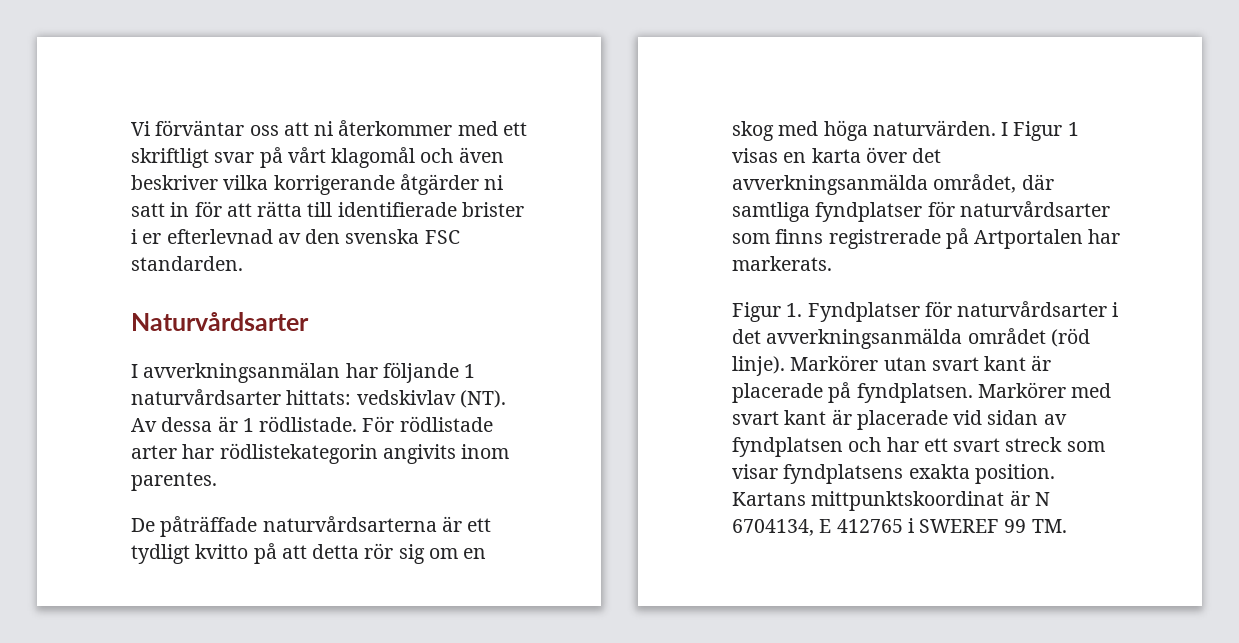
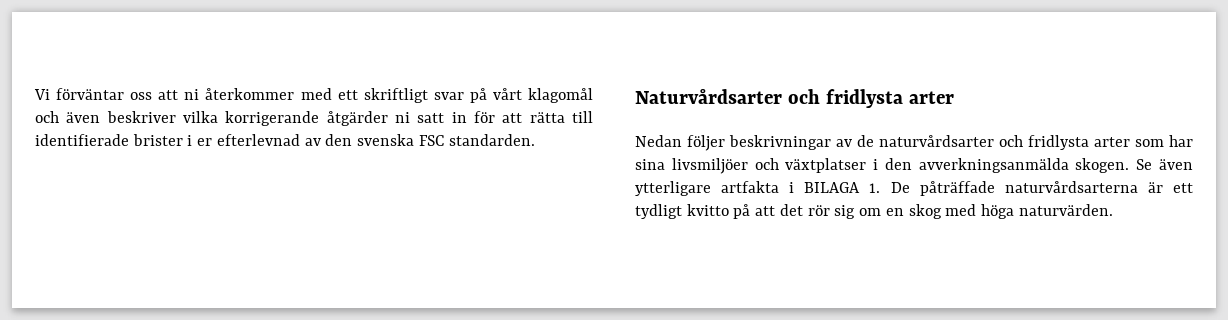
[131,362,476,383] [131,389,506,408] [131,416,493,432] [131,443,510,464] [131,472,217,491] // I avverkningsanmälan har följande 1 naturvårdsarter hittats: vedskivlav (NT). Av dessa är 1 rödlistade. För rödlistade arter har rödlistekategorin angivits inom parentes. // -> [787,89,954,108] [635,135,1193,151] [635,158,1193,174] [635,181,881,196] och fridlysta arter // Nedan följer beskrivningar av de naturvårdsarter och fridlysta arter som har sina livsmiljöer och växtplatser i den avverkningsanmälda skogen. Se även ytterligare artfakta i BILAGA 1.
[312,544,360,559] detta -> [779,204,803,216] det
[1001,121,1079,141] [732,147,942,163] [732,174,1054,195] [732,201,1110,222] [732,228,1121,249] [732,256,832,271] [732,301,1119,322] [732,328,1090,349] [732,355,1052,376] [732,382,1112,403] [732,409,1067,430] [732,437,1105,457] [732,464,1055,484] [732,490,1050,511] [732,518,1067,536] I Figur 1 visas en karta över det avverkningsanmälda området, där samtliga fyndplatser för naturvårdsarter som finns registrerade på Artportalen har markerats. // Figur 1. Fyndplatser för naturvårdsarter i det avverkningsanmälda området (röd linje). Markörer utan svart kant är placerade på fyndplatsen. Markörer med svart kant är placerade vid sidan av fyndplatsen och har ett svart streck som visar fyndplatsens exakta position. Kartans mittpunktskoordinat är N 6704134, E 412765 i SWEREF 99 TM. -> (1113, 210) none

